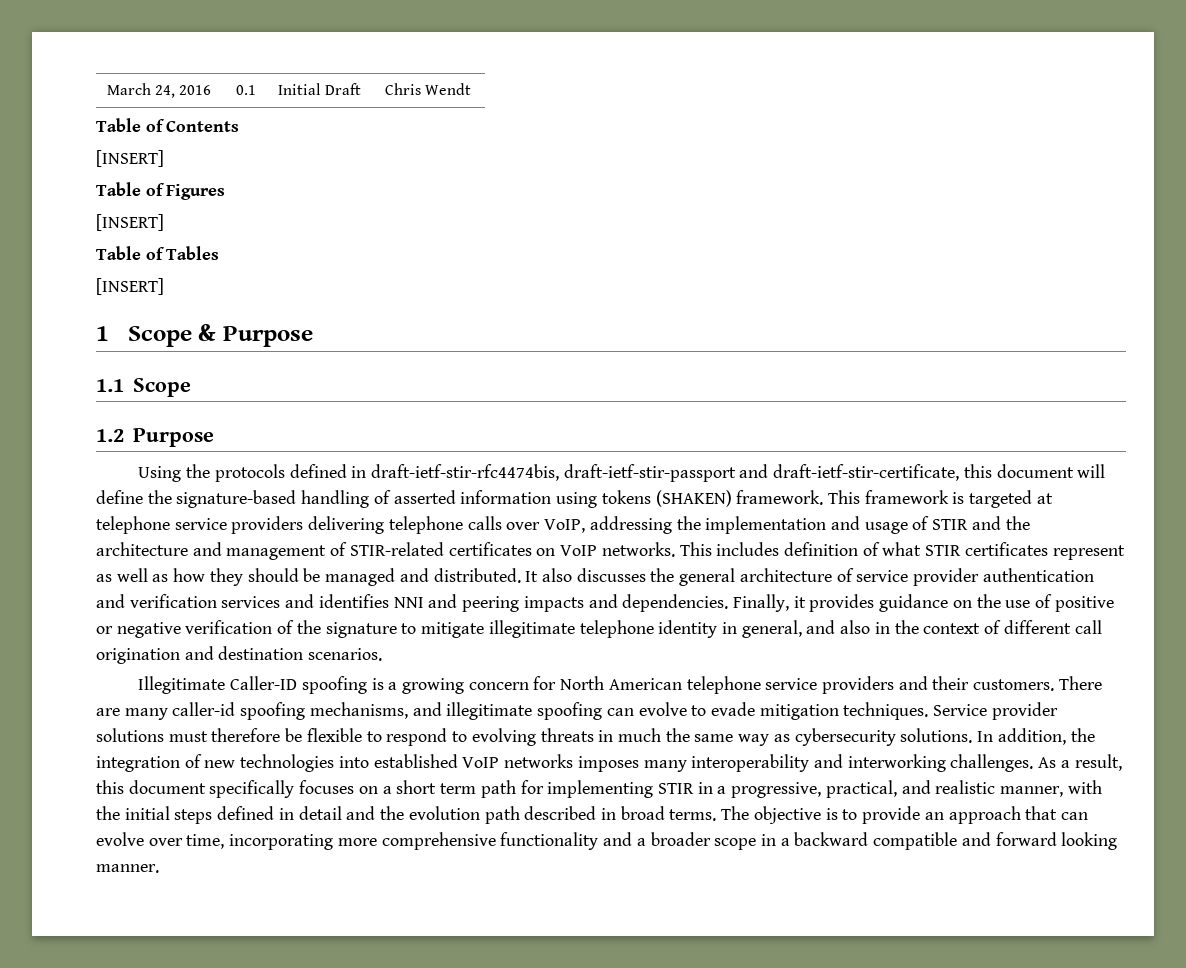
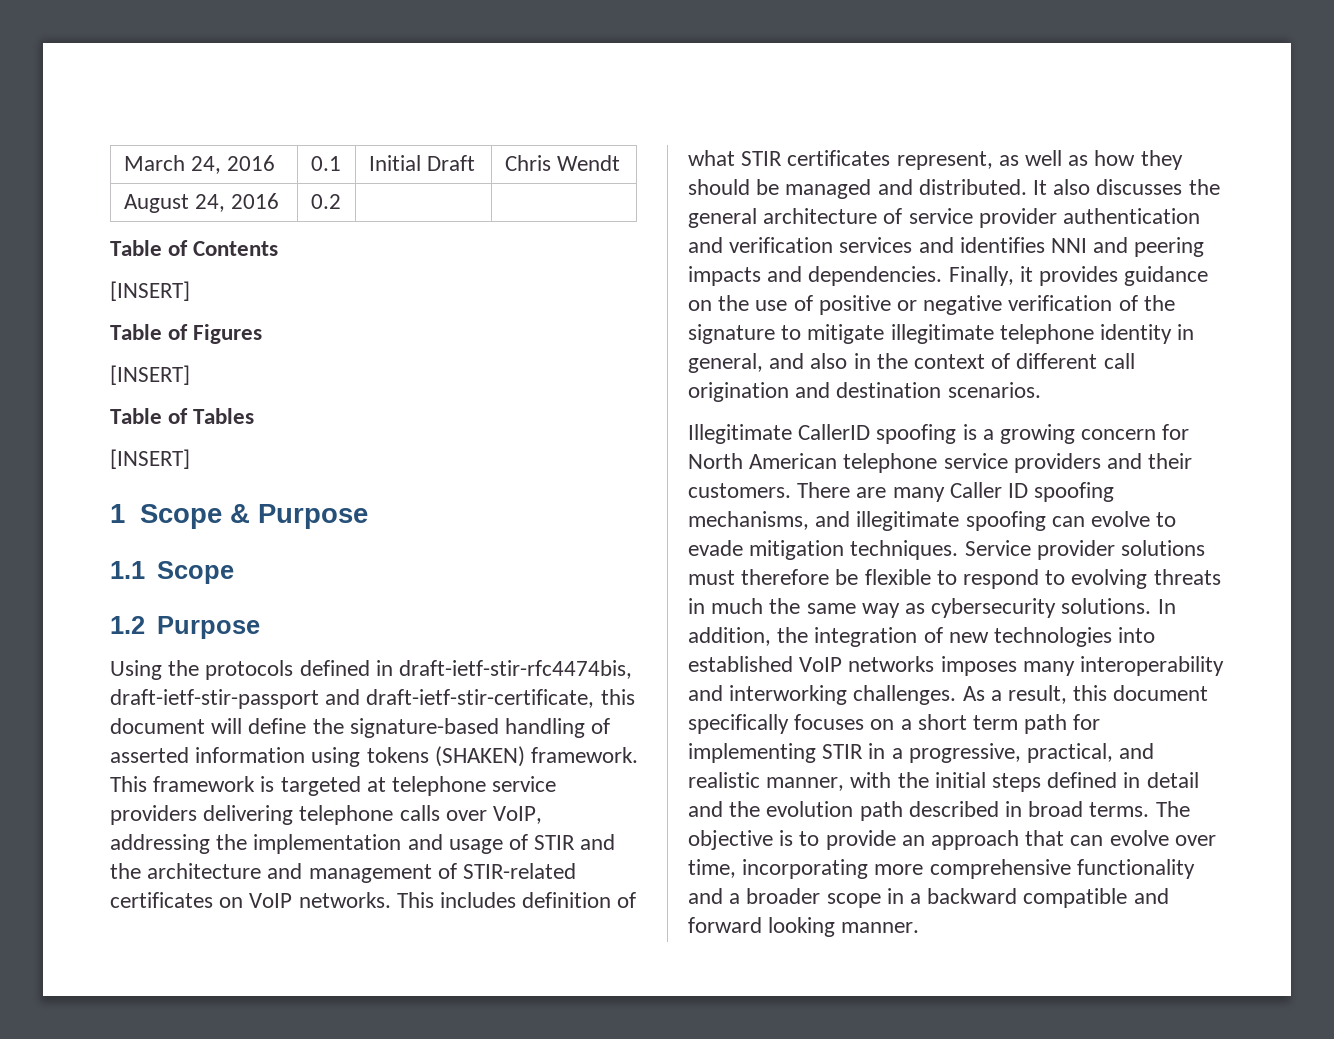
(471, 89) none -> [123,193,279,213] [310,194,341,209] // August 24, 2016 | 0.2 | |
[1052,545,1125,560] represent -> [896,151,993,170] represent,
[230,676,298,690] Caller-ID -> [798,424,871,440] CallerID
[172,702,236,716] caller-id -> [949,482,1029,498] Caller ID

